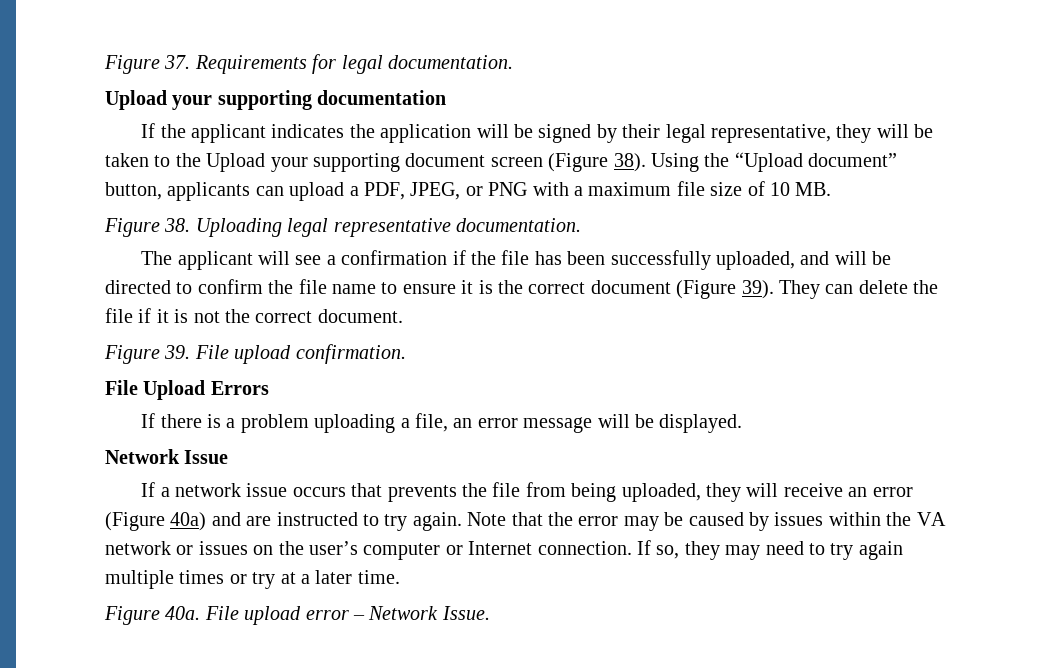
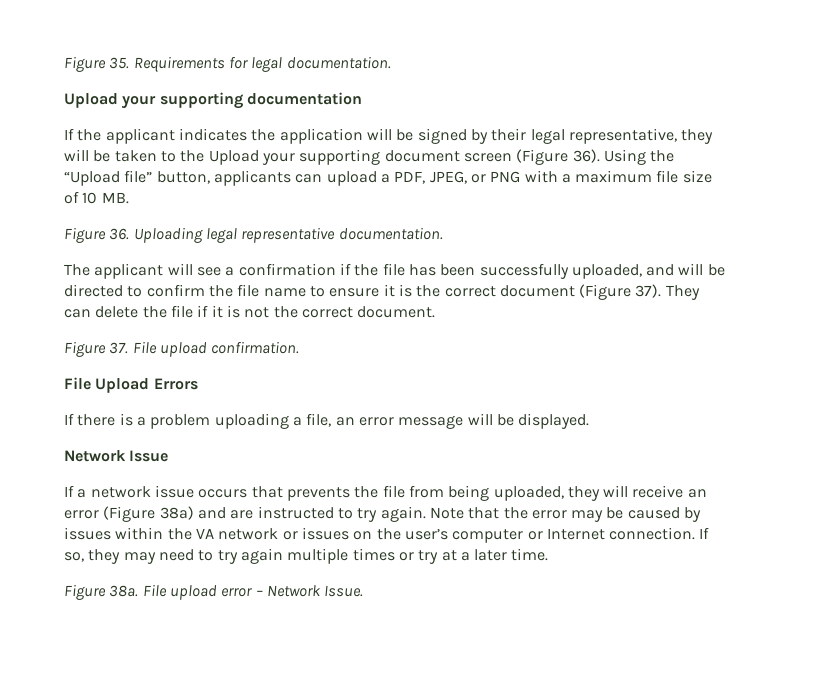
[104,55,191,74] Figure 37. -> [64,56,130,72] Figure 35.
[613,153,646,172] 38). -> [572,149,600,163] 36).
[808,153,898,167] document” -> [124,170,153,183] file”
[164,218,191,232] 38. -> [109,228,130,240] 36.
[741,280,774,299] 39). -> [635,284,662,298] 37).
[164,345,191,359] 39. -> [109,342,129,354] 37.
[170,512,207,531] 40a) -> [159,506,194,520] 38a)
[165,606,201,620] 40a. -> [109,585,139,597] 38a.

